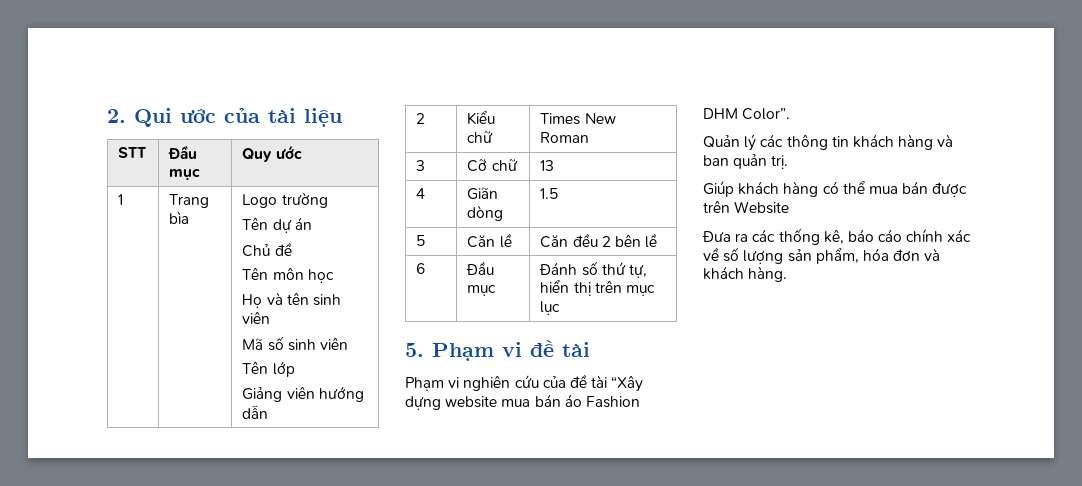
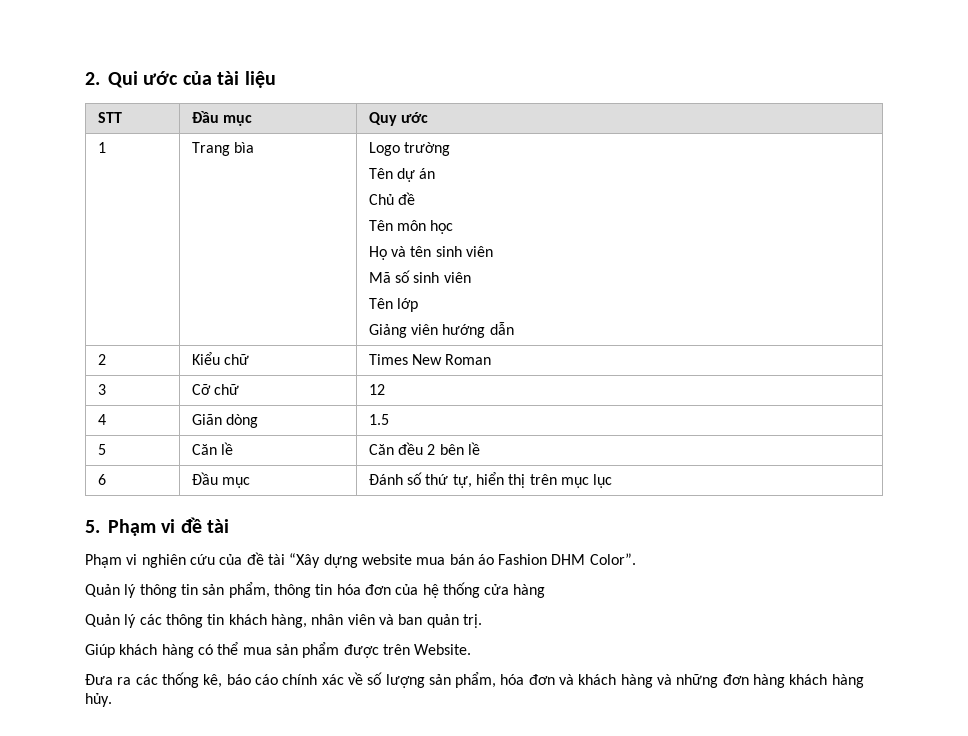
[540,160,555,171] 13 -> [368,384,385,395] 12
(791, 114) none -> [85,582,546,598] // Quản lý thông tin sản phẩm, thông tin hóa đơn của hệ thống cửa hàng
[898,134,934,150] hàng -> [270,614,375,628] hàng, nhân viên
[902,181,929,194] bán -> [275,642,340,658] sản phẩm
[734,201,790,214] Website -> [414,644,472,655] Website.
[748,266,788,282] hàng. -> [620,674,864,688] [85,693,112,707] hàng và những đơn hàng khách hàng hủy.

